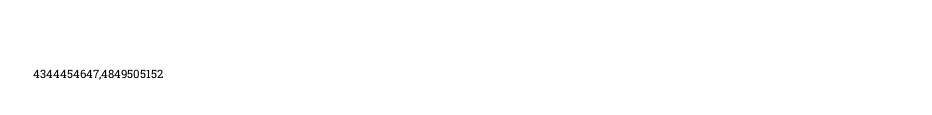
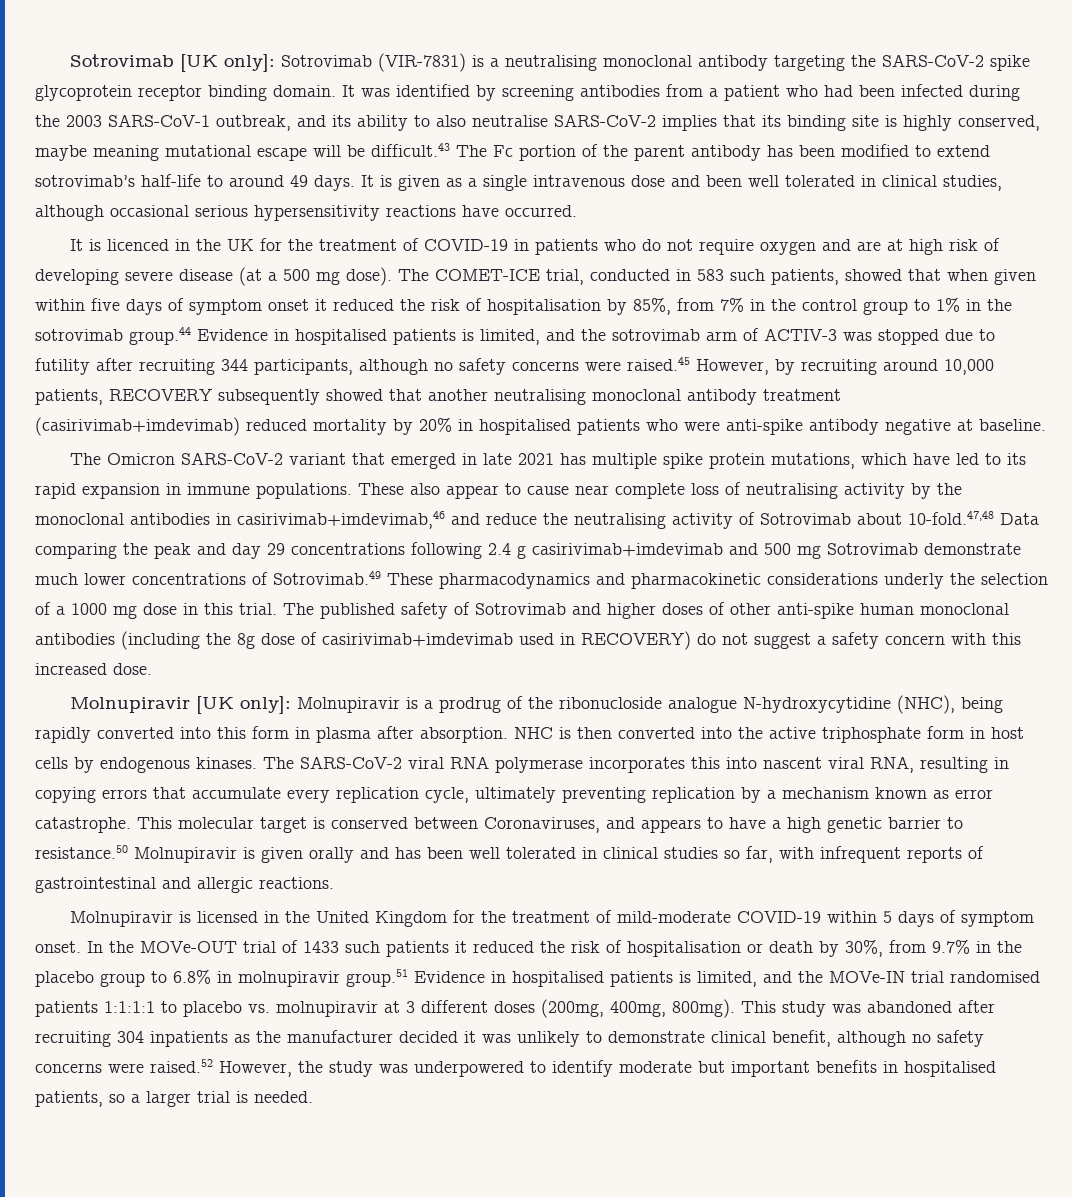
[33,69,163,80] 4344454647,4849505152 -> [70,53,1031,72] [35,84,1020,101] [35,114,1040,131] [35,143,990,161] [35,174,1002,191] [35,205,577,221] [70,238,1001,255] [35,267,1036,286] [35,297,1012,315] [35,327,995,345] [35,357,994,375] [35,389,841,405] [35,417,1046,436] [70,452,1027,469] [35,482,962,499] [35,511,1039,529] [35,542,1021,559] [35,571,1048,589] [35,602,1009,619] [35,631,1021,650] [35,663,152,675] [70,695,1004,714] [35,726,1024,743] [35,756,1009,773] [35,787,993,803] [35,817,963,833] [35,845,984,863] [35,877,334,893] [70,910,1035,927] [35,939,1022,957] [35,969,1040,987] [35,999,995,1018] [35,1030,984,1047] [35,1059,996,1077] [35,1091,313,1107] Sotrovimab [UK only]: Sotrovimab (VIR-7831) is a neutralising monoclonal antibody targeting the SARS-CoV-2 spike glycoprotein receptor binding domain. It was identified by screening antibodies from a patient who had been infected during the 2003 SARS-CoV-1 outbreak, and its ability to also neutralise SARS-CoV-2 implies that its binding site is highly conserved, maybe meaning mutational escape will be difficult.43 The Fc portion of the parent antibody has been modified to extend sotrovimab’s half-life to around 49 days. It is given as a single intravenous dose and been well tolerated in clinical studies, although occasional serious hypersensitivity reactions have occurred. // It is licenced in the UK for the treatment of COVID-19 in patients who do not require oxygen and are at high risk of developing severe disease (at a 500 mg dose). The COMET-ICE trial, conducted in 583 such patients, showed that when given within five days of symptom onset it reduced the risk of hospitalisation by 85%, from 7% in the control group to 1% in the sotrovimab group.44 Evidence in hospitalised patients is limited, and the sotrovimab arm of ACTIV-3 was stopped due to futility after recruiting 344 participants, although no safety concerns were raised.45 However, by recruiting around 10,000 patients, RECOVERY subsequently showed that another neutralising monoclonal antibody treatment (casirivimab+imdevimab) reduced mortality by 20% in hospitalised patients who were anti-spike antibody negative at baseline. // The Omicron SARS-CoV-2 variant that emerged in late 2021 has multiple spike protein mutations, which have led to its rapid expansion in immune populations. These also appear to cause near complete loss of neutralising activity by the monoclonal antibodies in casirivimab+imdevimab,46 and reduce the neutralising activity of Sotrovimab about 10-fold.47,48 Data comparing the peak and day 29 concentrations following 2.4 g casirivimab+imdevimab and 500 mg Sotrovimab demonstrate much lower concentrations of Sotrovimab.49 These pharmacodynamics and pharmacokinetic considerations underly the selection of a 1000 mg dose in this trial. The published safety of Sotrovimab and higher doses of other anti-spike human monoclonal antibodies (including the 8g dose of casirivimab+imdevimab used in RECOVERY) do not suggest a safety concern with this increased dose. // Molnupiravir [UK only]: Molnupiravir is a prodrug of the ribonucloside analogue N-hydroxycytidine (NHC), being rapidly converted into this form in plasma after absorption. NHC is then converted into the active triphosphate form in host cells by endogenous kinases. The SARS-CoV-2 viral RNA polymerase incorporates this into nascent viral RNA, resulting in copying errors that accumulate every replication cycle, ultimately preventing replication by a mechanism known as error catastrophe. This molecular target is conserved between Coronaviruses, and appears to have a high genetic barrier to resistance.50 Molnupiravir is given orally and has been well tolerated in clinical studies so far, with infrequent reports of gastrointestinal and allergic reactions. // Molnupiravir is licensed in the United Kingdom for the treatment of mild-moderate COVID-19 within 5 days of symptom onset. In the MOVe-OUT trial of 1433 such patients it reduced the risk of hospitalisation or death by 30%, from 9.7% in the placebo group to 6.8% in molnupiravir group.51 Evidence in hospitalised patients is limited, and the MOVe-IN trial randomised patients 1:1:1:1 to placebo vs. molnupiravir at 3 different doses (200mg, 400mg, 800mg). This study was abandoned after recruiting 304 inpatients as the manufacturer decided it was unlikely to demonstrate clinical benefit, although no safety concerns were raised.52 However, the study was underpowered to identify moderate but important benefits in hospitalised patients, so a larger trial is needed.

